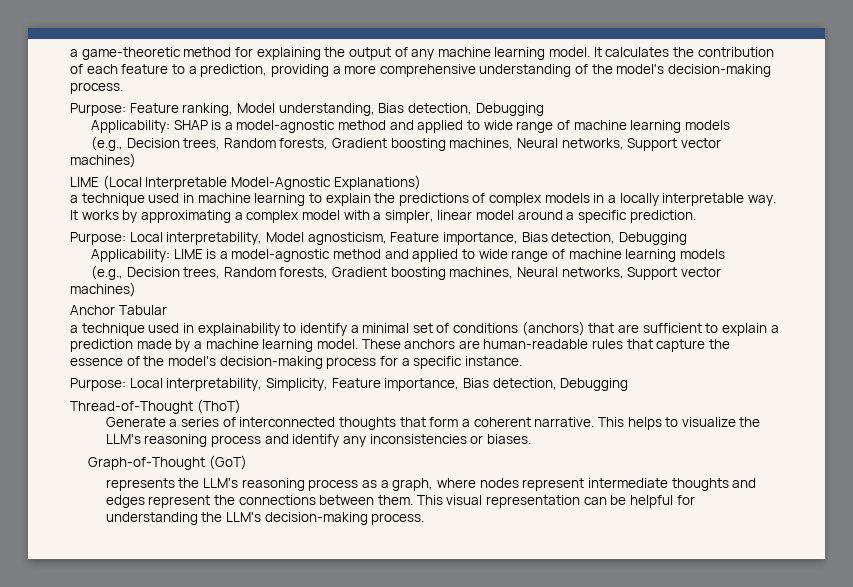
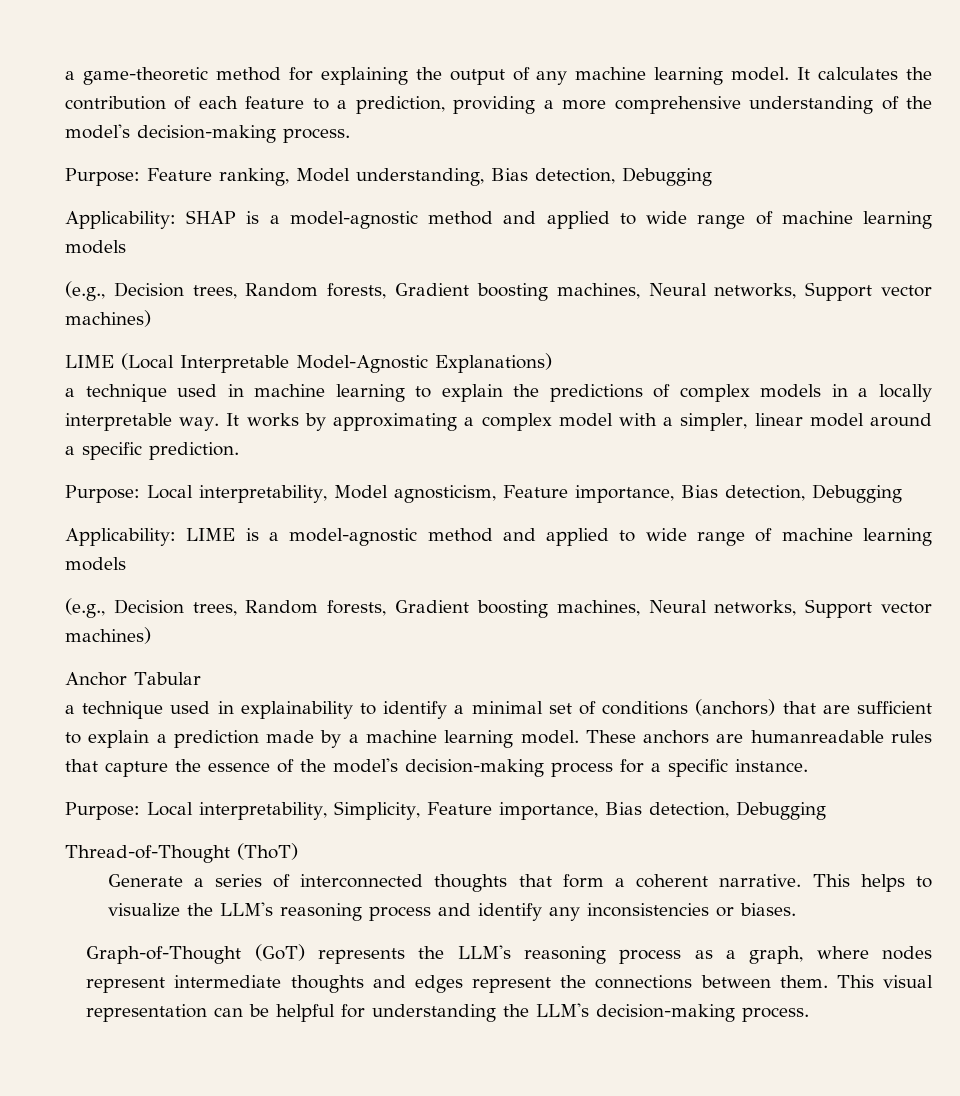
[483,339,589,349] human-readable -> [750,730,884,743] humanreadable
(247, 462) // -> (305, 952) none

